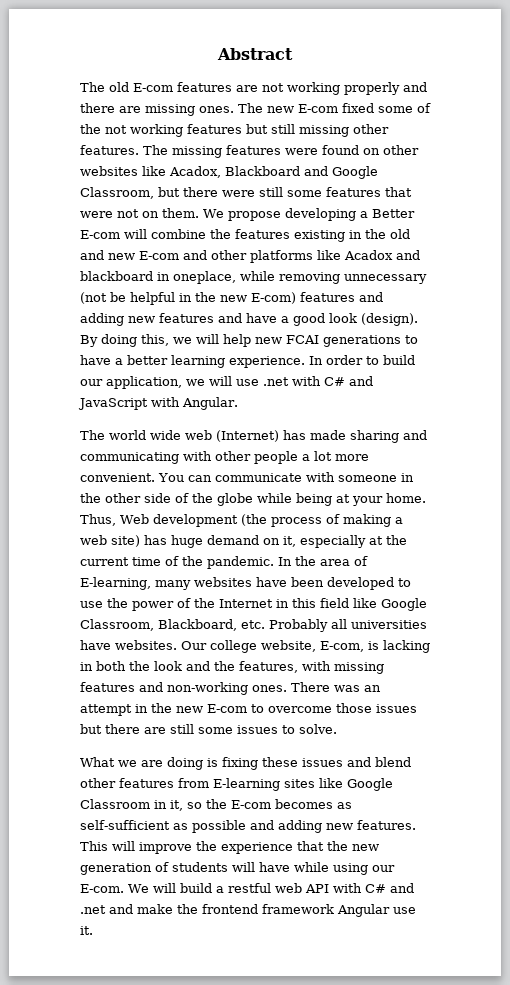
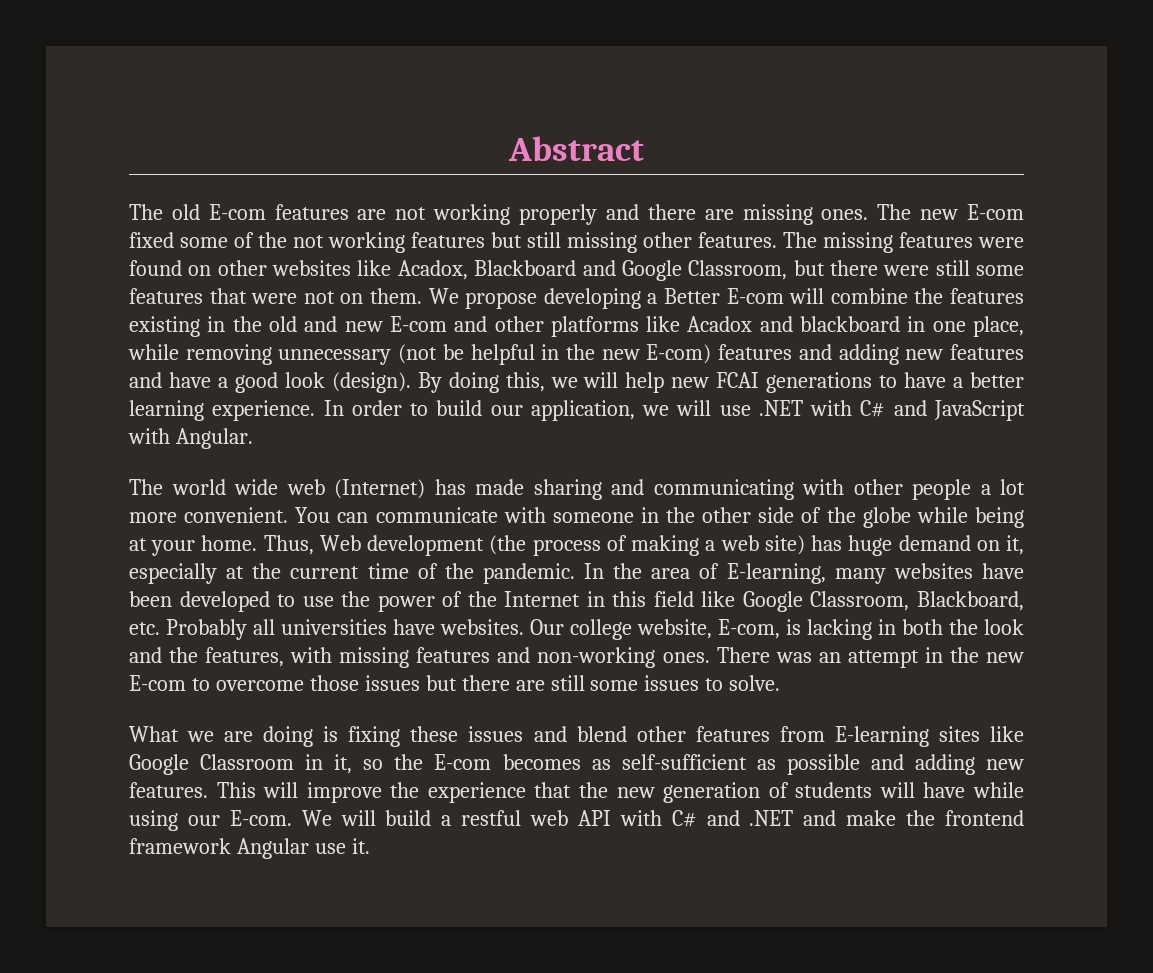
[173,271,236,284] oneplace, -> [932,316,1024,337] one place,
[263,377,289,386] .net -> [758,400,803,416] .NET
[80,905,106,914] .net -> [749,810,794,826] .NET

